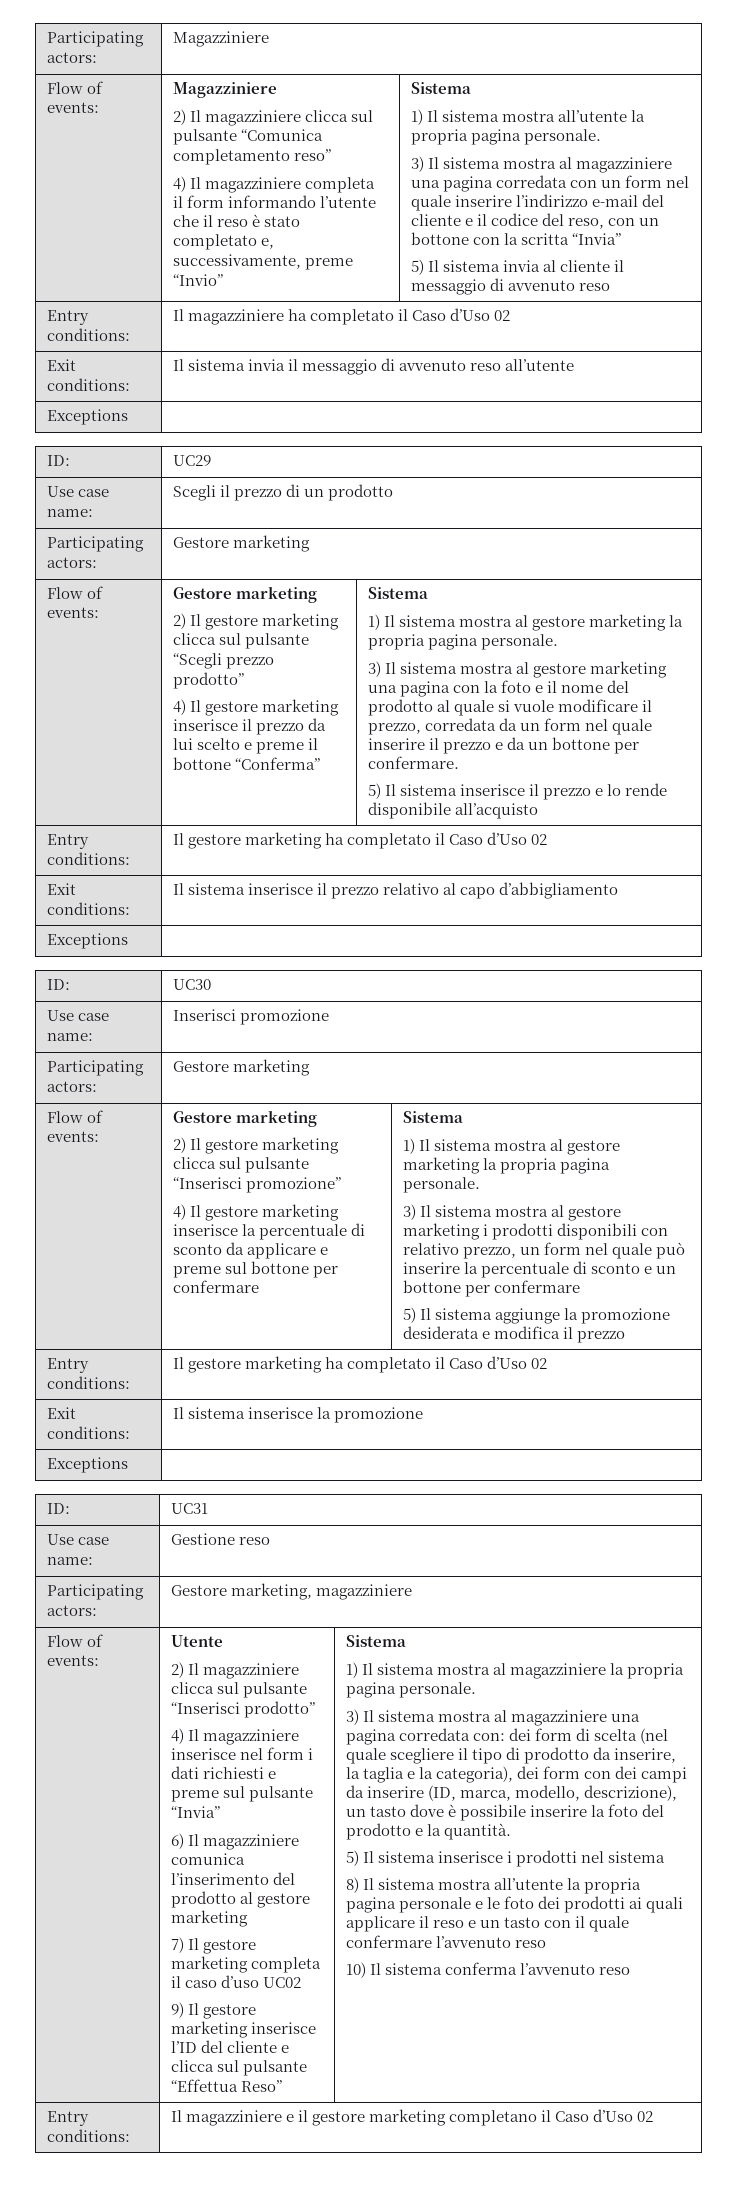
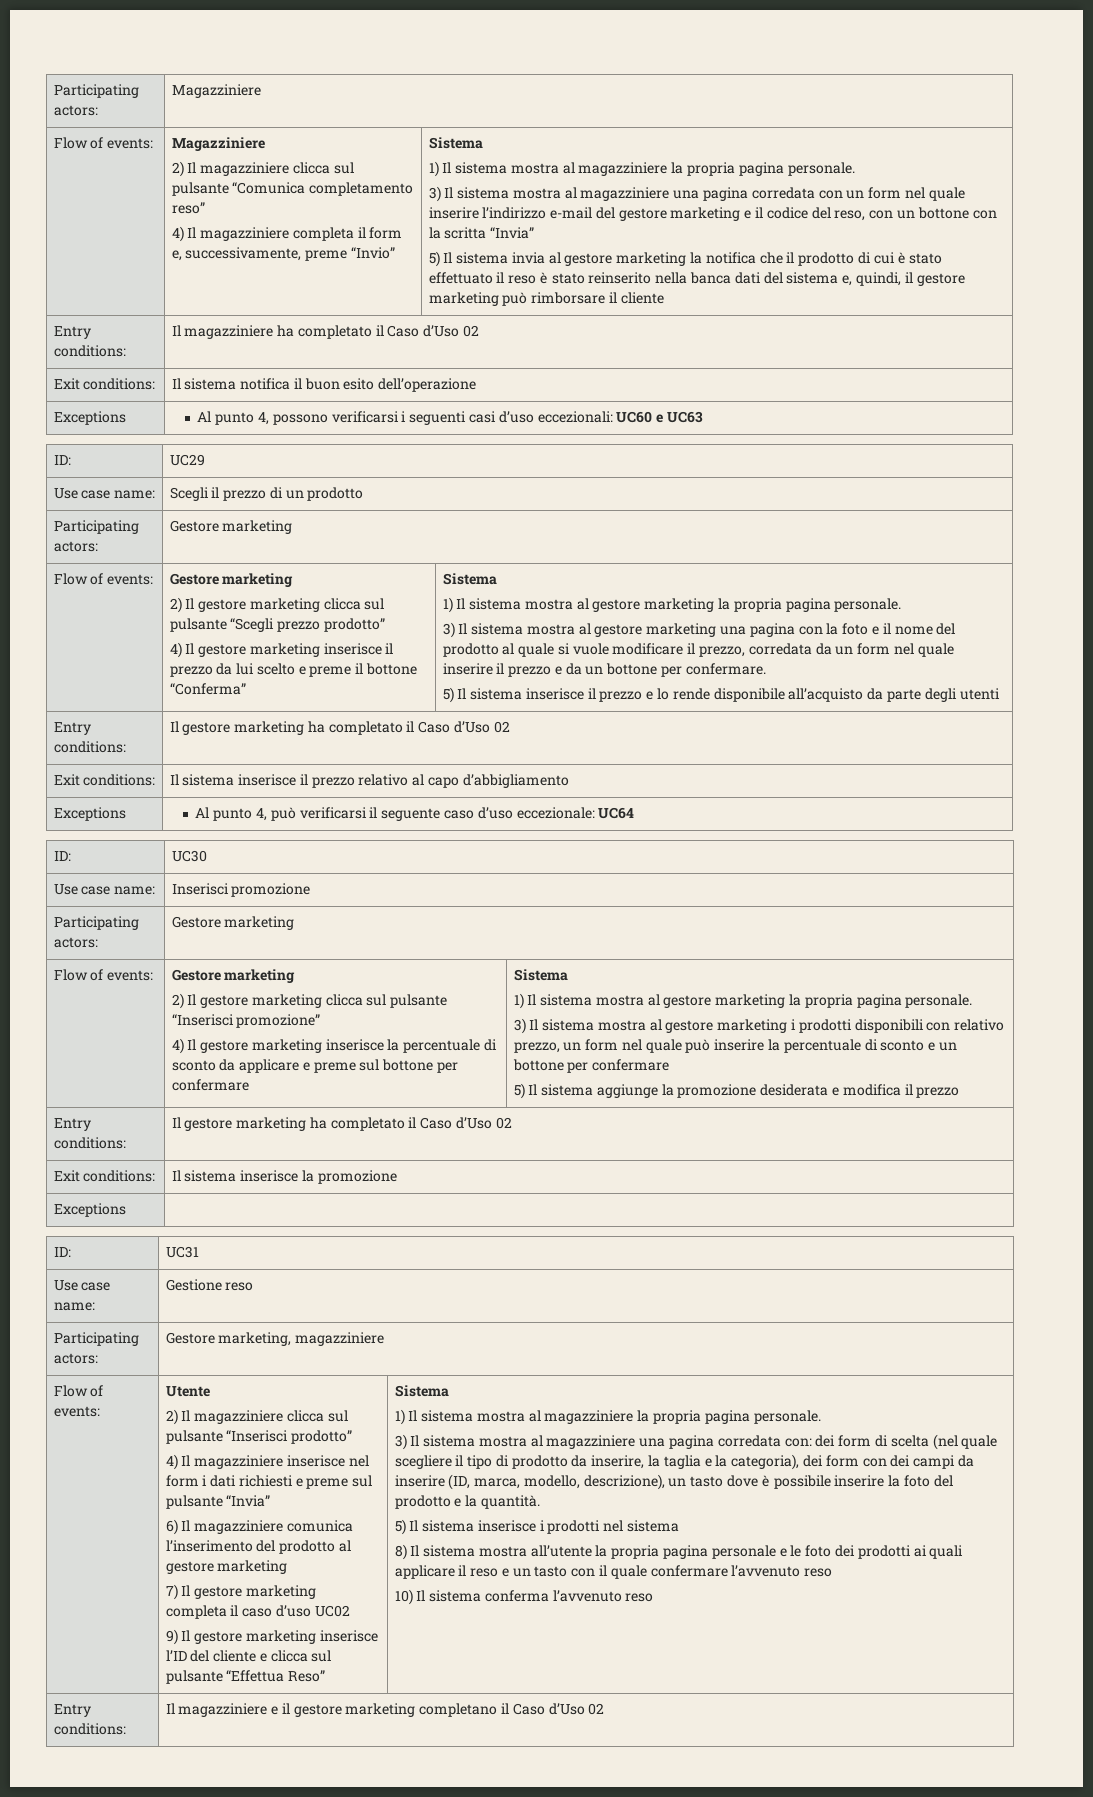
[228,195,377,208] [172,214,301,227] [172,234,257,250] informando l’utente che il reso è stato completato -> (403, 233) none
[558,110,628,122] all’utente -> [562,162,668,176] al magazziniere
[410,214,461,226] cliente -> [618,207,741,221] gestore marketing
[560,260,625,272] [410,278,611,295] cliente il messaggio di avvenuto reso -> [564,252,943,266] [428,272,965,286] [428,292,664,306] gestore marketing la notifica che il prodotto di cui è stato effettuato il reso è stato reinserito nella banca dati del sistema e, quindi, il gestore marketing può rimborsare il cliente
[248,358,575,375] [46,409,128,425] invia il messaggio di avvenuto reso all’utente // Exceptions | -> [240,378,477,392] [53,411,126,425] [197,411,703,425] notifica il buon esito dell’operazione // Exceptions | Al punto 4, possono verificarsi i seguenti casi d’uso eccezionali: UC60 e UC63
(539, 811) none -> [867,688,1000,702] da parte degli utenti
(128, 941) none -> [195,807,635,821] Al punto 4, può verificarsi il seguente caso d’uso eccezionale: UC64

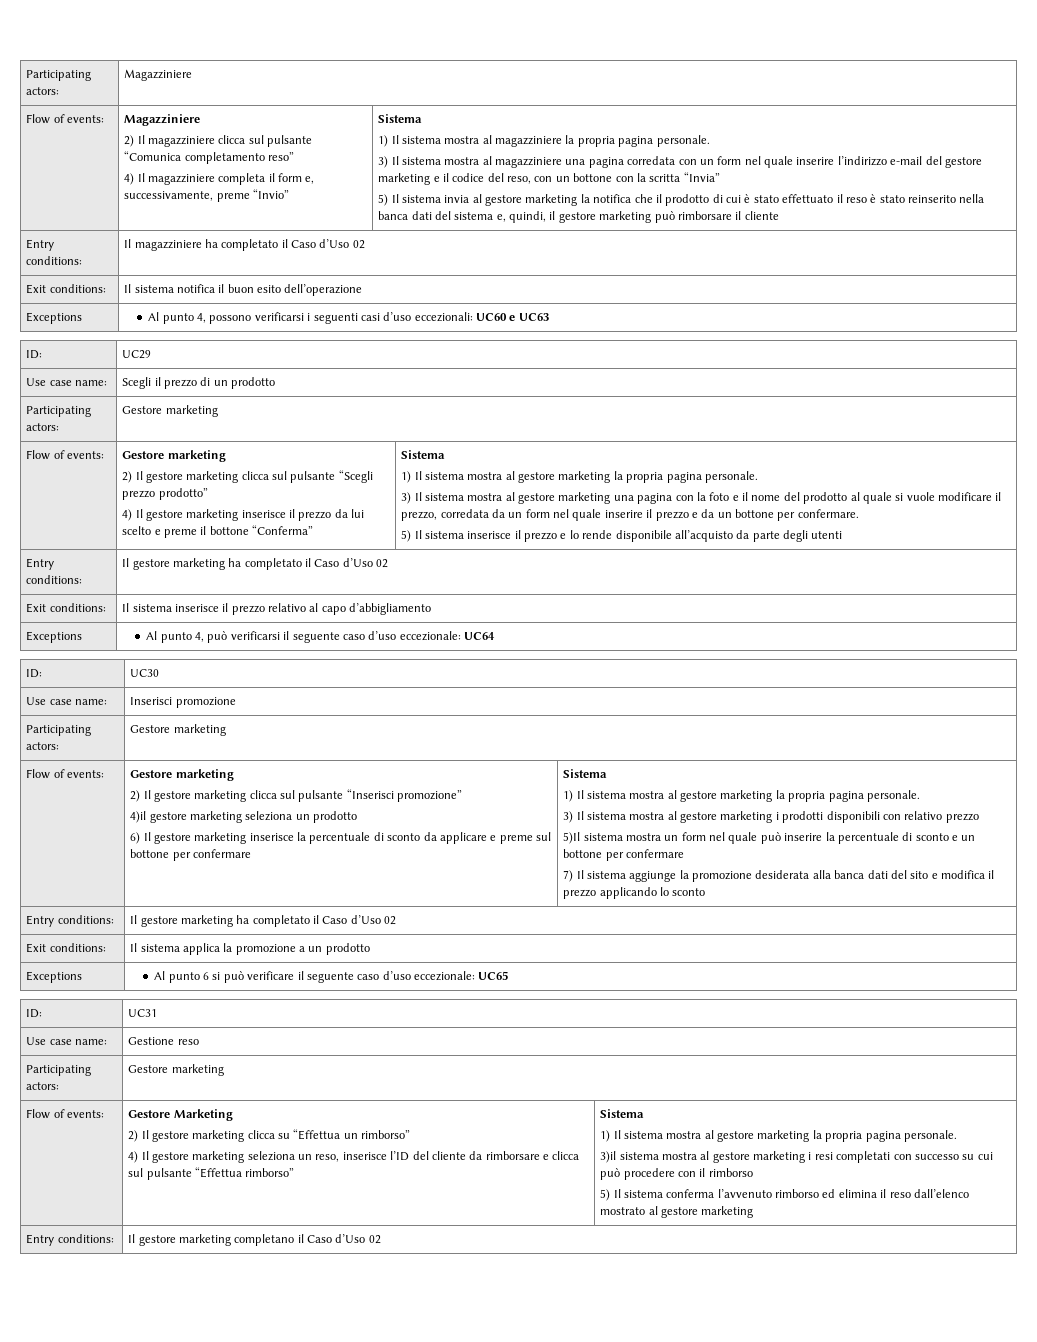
[171,1038,184,1054] 4) -> [130,811,358,823] [130,832,141,844] 4)il gestore marketing seleziona un prodotto // 6)
[513,1042,560,1053] prezzo, -> [945,813,979,823] [563,832,661,844] prezzo // 5)Il sistema mostra
[513,1083,525,1099] 5) -> [563,870,574,882] 7)
(829, 1090) none -> [812,870,929,879] alla banca dati del sito
(960, 1092) none -> [599,887,706,899] applicando lo sconto
[240,1170,397,1184] [53,1203,126,1217] inserisce la promozione // Exceptions | -> [182,943,370,955] [26,971,83,983] [154,971,509,983] applica la promozione a un prodotto // Exceptions | Al punto 6 si può verificare il seguente caso d’uso eccezionale: UC65
[218,1332,385,1346] [53,1385,104,1397] [53,1406,100,1417] [165,1386,210,1397] [165,1409,348,1425] [165,1430,353,1444] [165,1454,369,1470] [165,1475,373,1489] [165,1495,271,1509] [165,1519,353,1535] [165,1540,351,1554] [165,1560,288,1574] [165,1584,316,1600] [165,1605,350,1619] [165,1629,316,1645] marketing, magazziniere // Flow of events: | Utente // 2) Il magazziniere clicca sul pulsante “Inserisci prodotto” // 4) Il magazziniere inserisce nel form i dati richiesti e preme sul pulsante “Invia” // 6) Il magazziniere comunica l’inserimento del prodotto al gestore marketing // 7) Il gestore marketing completa il caso d’uso UC02 // 9) Il gestore marketing -> [171,1064,224,1076] [26,1109,104,1119] [128,1109,233,1121] [128,1129,411,1142] [128,1151,340,1163] marketing // Flow of events: | Gestore Marketing // 2) Il gestore marketing clicca su “Effettua un rimborso” // 4) Il gestore marketing seleziona un reso,
(257, 1656) none -> [469,1151,540,1160] da rimborsare
[288,1670,326,1682] [394,1385,449,1397] [394,1409,821,1425] [394,1434,998,1450] [394,1454,974,1470] [394,1474,953,1490] [394,1495,540,1509] [394,1519,680,1535] [394,1544,964,1560] [394,1565,833,1579] [394,1589,654,1605] [53,1704,91,1717] [53,1723,126,1735] [165,1703,290,1717] Reso” | Sistema // 1) Il sistema mostra al magazziniere la propria pagina personale. // 3) Il sistema mostra al magazziniere una pagina corredata con: dei form di scelta (nel quale scegliere il tipo di prodotto da inserire, la taglia e la categoria), dei form con dei campi da inserire (ID, marca, modello, descrizione), un tasto dove è possibile inserire la foto del prodotto e la quantità. // 5) Il sistema inserisce i prodotti nel sistema // 8) Il sistema mostra all’utente la propria pagina personale e le foto dei prodotti ai quali applicare il reso e un tasto con il quale confermare l’avvenuto reso // 10) Il sistema conferma l’avvenuto reso // Entry conditions: | Il magazziniere e il -> [245,1168,295,1177] [600,1109,645,1118] [600,1130,957,1142] [600,1151,993,1163] [600,1168,753,1180] [600,1189,969,1201] [600,1206,754,1218] [26,1234,114,1246] [128,1234,136,1243] rimborso” | Sistema // 1) Il sistema mostra al gestore marketing la propria pagina personale. // 3)il sistema mostra al gestore marketing i resi completati con successo su cui può procedere con il rimborso // 5) Il sistema conferma l’avvenuto rimborso ed elimina il reso dall’elenco mostrato al gestore marketing // Entry conditions: | Il

